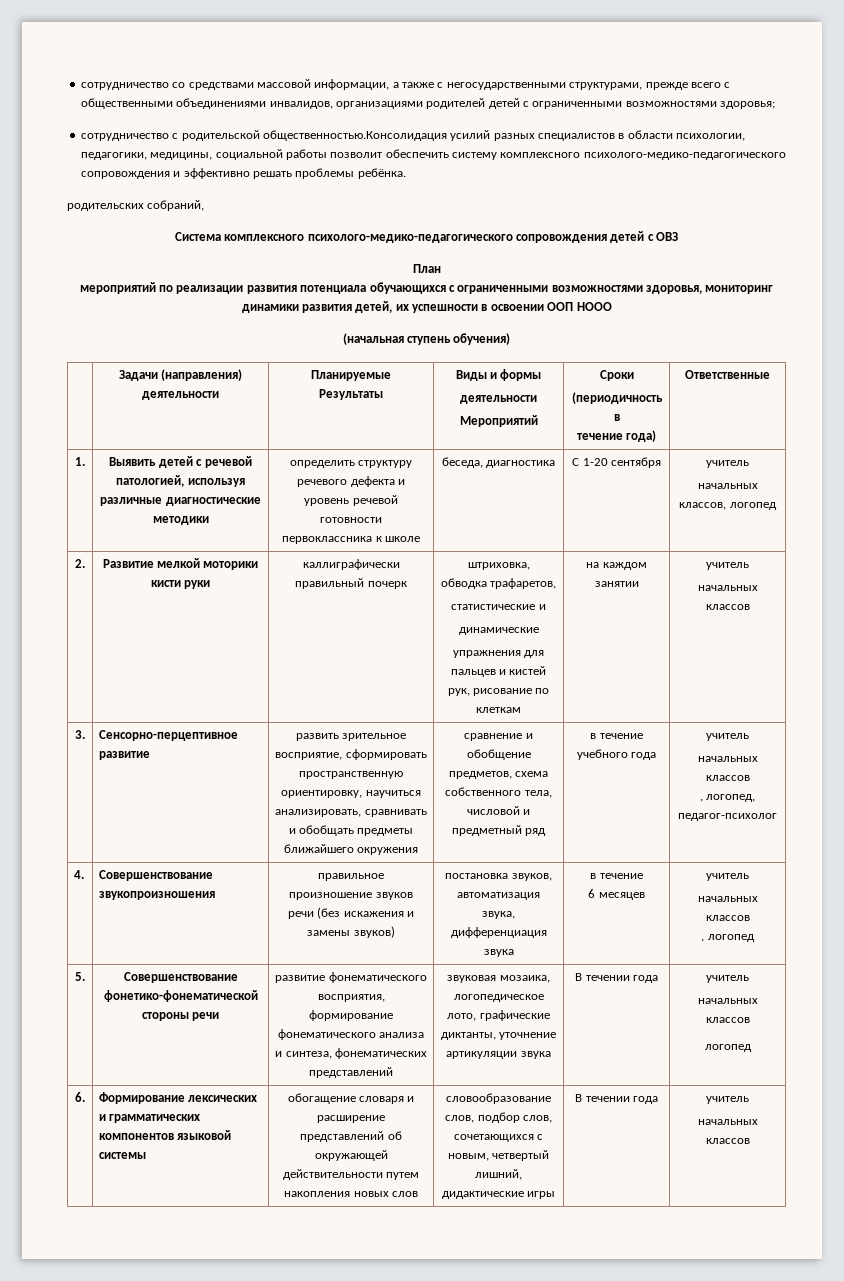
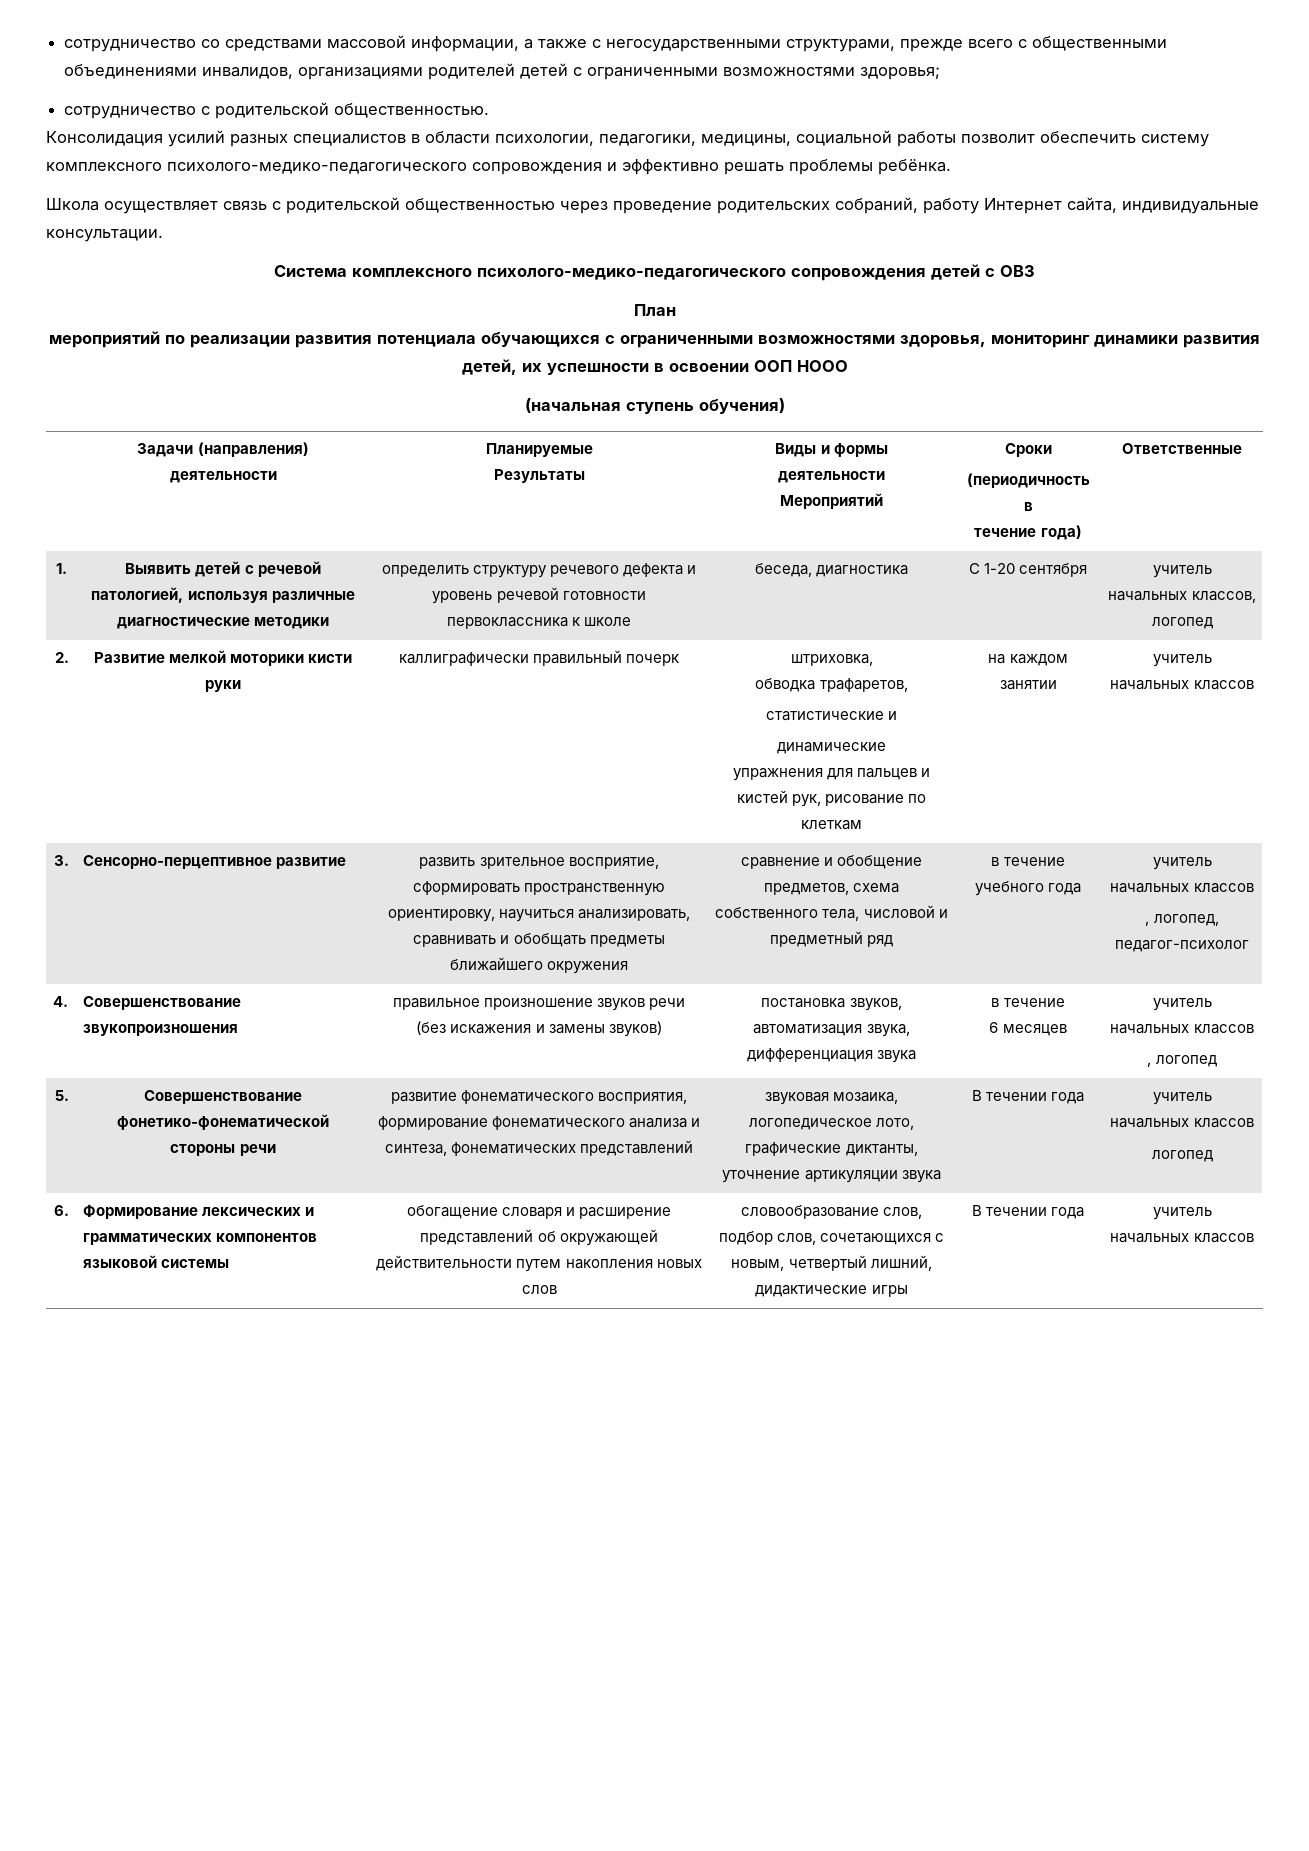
[262,130,447,141] общественностью.Консолидация -> [334,103,490,118] [46,131,163,146] общественностью. // Консолидация
[67,200,205,211] родительских собраний, -> [46,197,1259,214] [46,229,163,242] Школа осуществляет связь с родительской общественностью через проведение родительских собраний, работу Интернет сайта, индивидуальные консультации.

